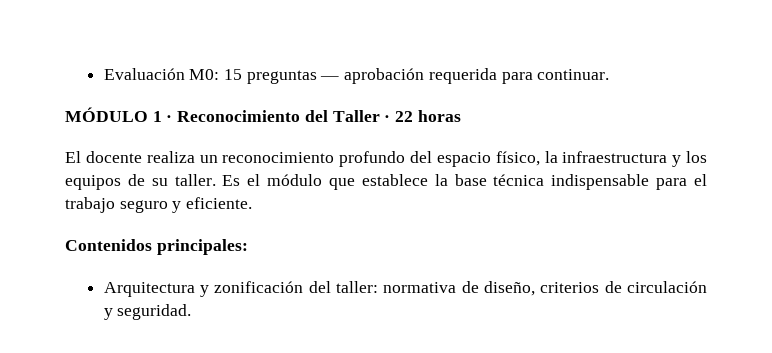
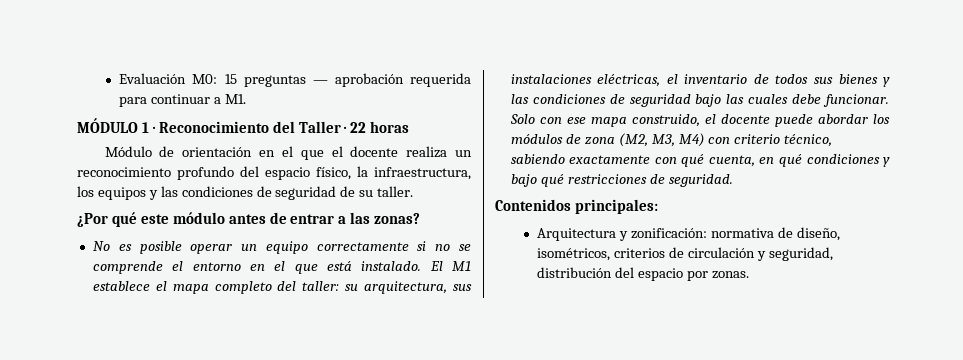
[537,69,610,80] continuar. -> [151,94,247,104] continuar a M1.
[65,151,81,163] El -> [104,146,343,160] Módulo de orientación en el que el
[562,151,707,167] [65,174,707,190] [65,197,253,213] infraestructura y los equipos de su taller. Es el módulo que establece la base técnica indispensable para el trabajo seguro y eficiente. -> [374,167,471,180] [77,186,414,200] [77,212,421,227] [92,241,472,254] [92,261,472,274] [92,281,473,294] [510,74,891,87] [510,94,889,107] [509,114,890,127] [510,133,833,147] [510,154,891,167] [510,174,733,187] infraestructura, los equipos y las condiciones de seguridad de su taller. // ¿Por qué este módulo antes de entrar a las zonas? // No es posible operar un equipo correctamente si no se comprende el entorno en el que está instalado. El M1 establece el mapa completo del taller: su arquitectura, sus instalaciones eléctricas, el inventario de todos sus bienes y las condiciones de seguridad bajo las cuales debe funcionar. Solo con ese mapa construido, el docente puede abordar los módulos de zona (M2, M3, M4) con criterio técnico, sabiendo exactamente con qué cuenta, en qué condiciones y bajo qué restricciones de seguridad.
[214,281,378,293] zonificación del taller: -> [631,228,708,239] zonificación:
(535, 288) none -> [537,248,611,261] isométricos,
[117,304,192,320] seguridad. -> [768,247,833,261] [537,267,749,281] seguridad, distribución del espacio por zonas.

